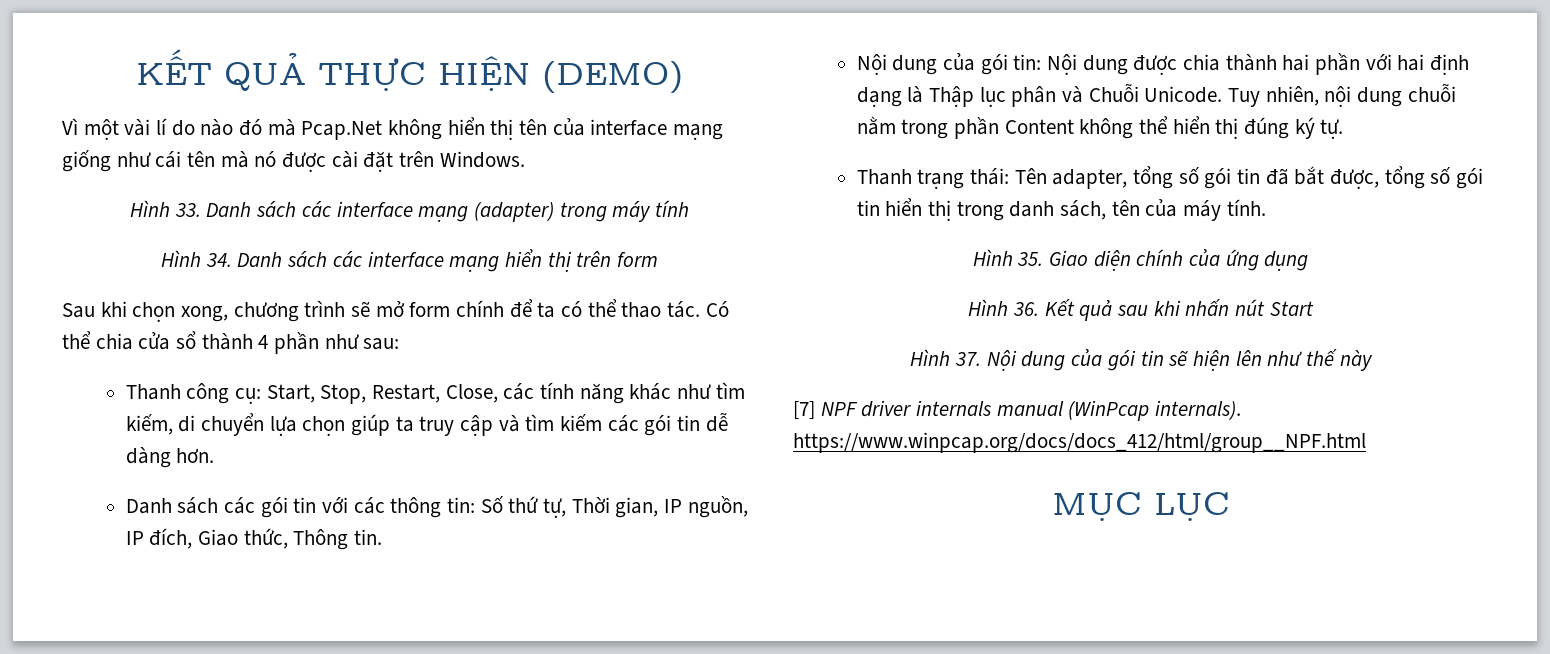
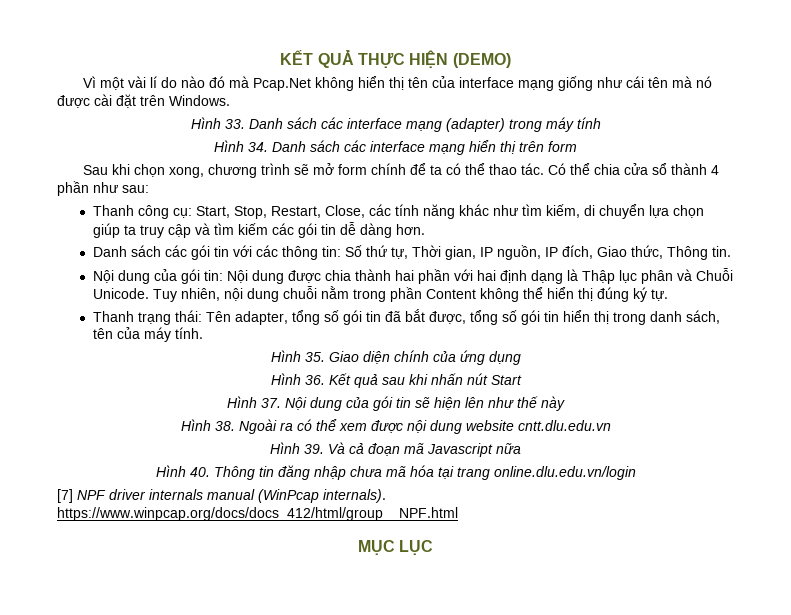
(1373, 360) none -> [180,419,611,434] [270,442,521,457] [155,465,636,480] // Hình 38. Ngoài ra có thể xem được nội dung website cntt.dlu.edu.vn // Hình 39. Và cả đoạn mã Javascript nữa // Hình 40. Thông tin đăng nhập chưa mã hóa tại trang online.dlu.edu.vn/login

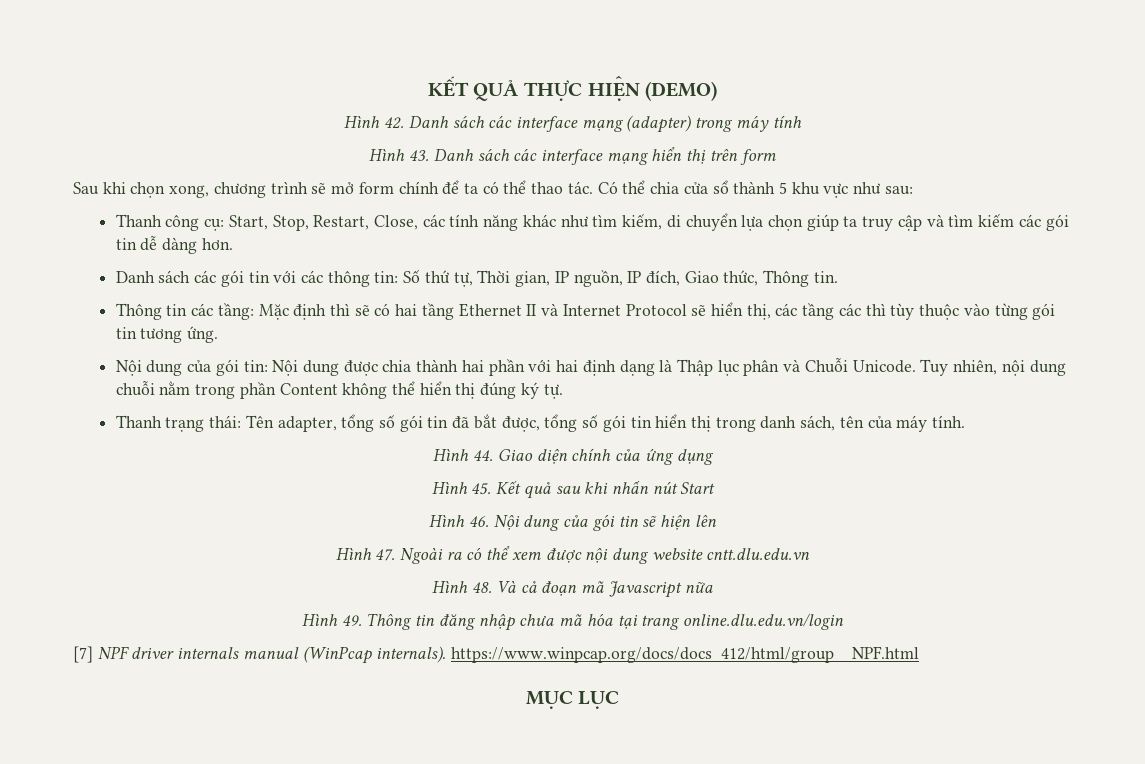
[82,76,712,91] [57,94,230,108] [190,117,245,129] // Vì một vài lí do nào đó mà Pcap.Net không hiển thị tên của interface mạng giống như cái tên mà nó được cài đặt trên Windows. // Hình 33. -> [344,116,405,129] // Hình 42.
[248,142,268,152] 34. -> [409,150,430,161] 43.
[710,165,719,175] [57,181,89,196] 4 phần -> [778,182,849,198] 5 khu vực
(731, 251) none -> [115,302,1056,320] [115,326,219,343] // Thông tin các tầng: Mặc định thì sẽ có hai tầng Ethernet II và Internet Protocol sẽ hiển thị, các tầng các thì tùy thuộc vào từng gói tin tương ứng.
[304,352,325,362] 35. -> [473,450,494,461] 44.
[304,375,325,385] 36. -> [471,483,492,495] 45.
[261,398,281,408] 37. -> [468,516,489,527] 46.
[488,396,565,411] [180,419,235,431] như thế này // Hình 38. -> [335,548,396,561] // Hình 47.
[304,444,324,454] 39. -> [472,582,493,593] 48.
[189,467,210,477] 40. -> [341,615,362,626] 49.

